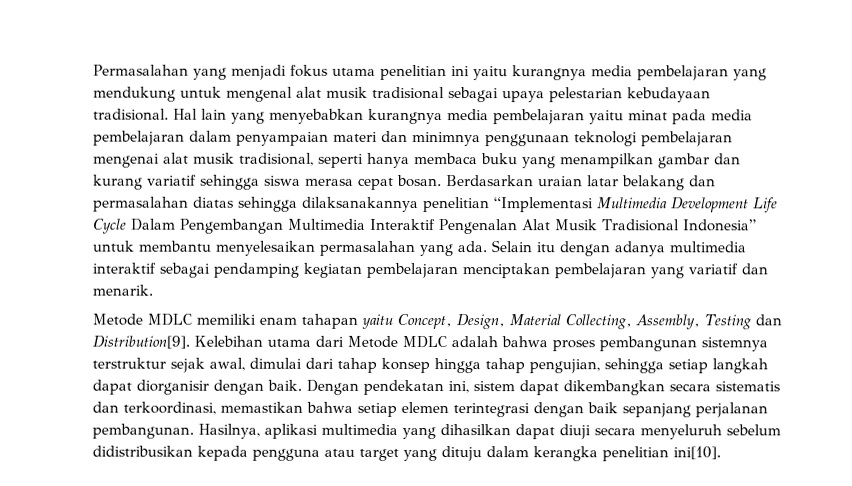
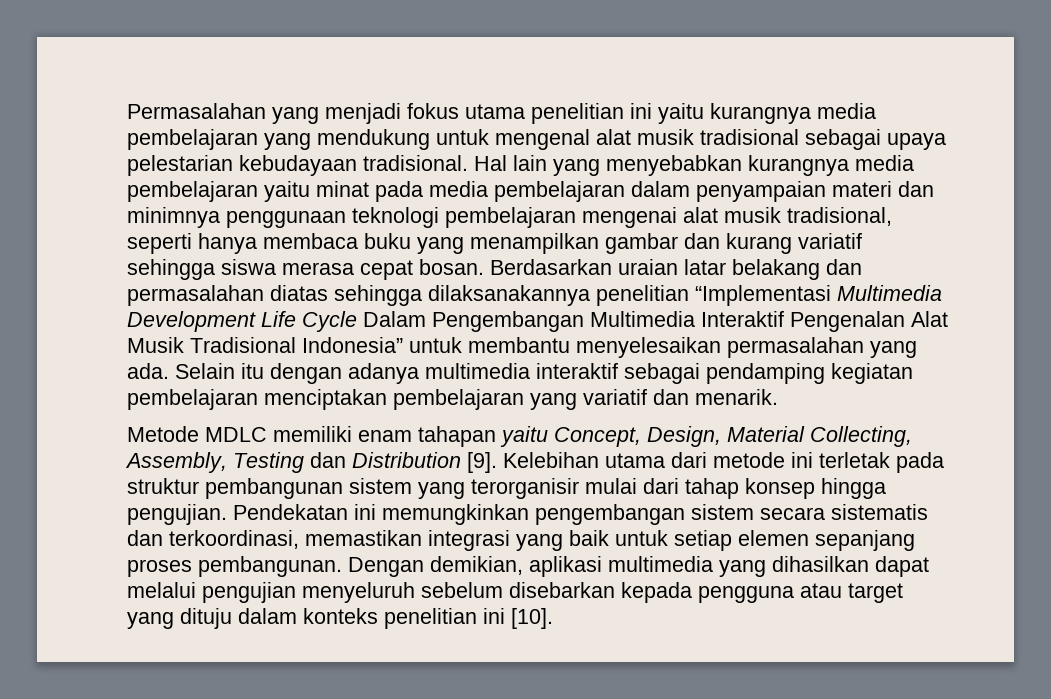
[92,335,191,349] Distribution[9]. -> [351,452,497,473] Distribution [9].
[347,335,769,352] [92,357,769,374] [92,379,666,396] Metode MDLC adalah bahwa proses pembangunan sistemnya terstruktur sejak awal, dimulai dari tahap konsep hingga tahap pengujian, sehingga setiap langkah dapat diorganisir dengan baik. Dengan pendekatan ini, sistem dapat dikembangkan -> [712,452,944,473] [126,478,886,499] [126,504,754,525] metode ini terletak pada struktur pembangunan sistem yang terorganisir mulai dari tahap konsep hingga pengujian. Pendekatan ini memungkinkan pengembangan sistem
[306,401,769,418] [92,423,261,439] bahwa setiap elemen terintegrasi dengan baik sepanjang perjalanan pembangunan. Hasilnya, -> [427,530,915,551] [126,556,523,577] integrasi yang baik untuk setiap elemen sepanjang proses pembangunan. Dengan demikian,
[559,424,637,440] diuji secara -> [126,582,296,603] melalui pengujian
[92,445,194,457] didistribusikan -> [508,582,615,598] disebarkan
[533,446,722,462] kerangka penelitian ini[10]. -> [302,608,553,629] konteks penelitian ini [10].

